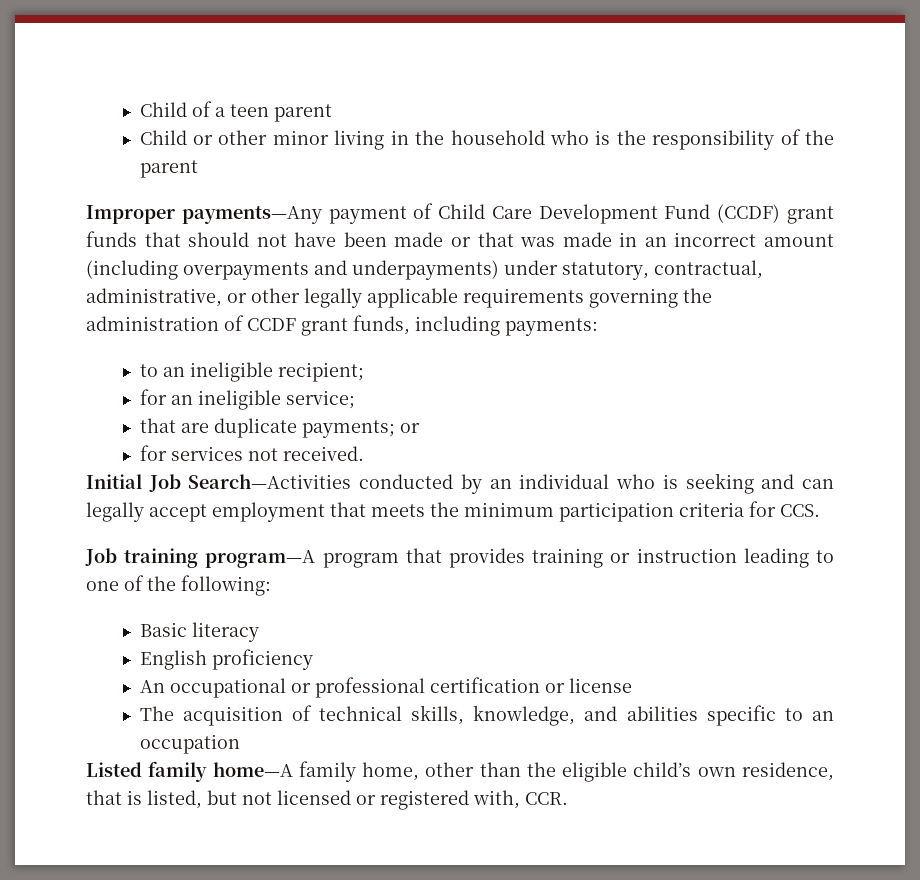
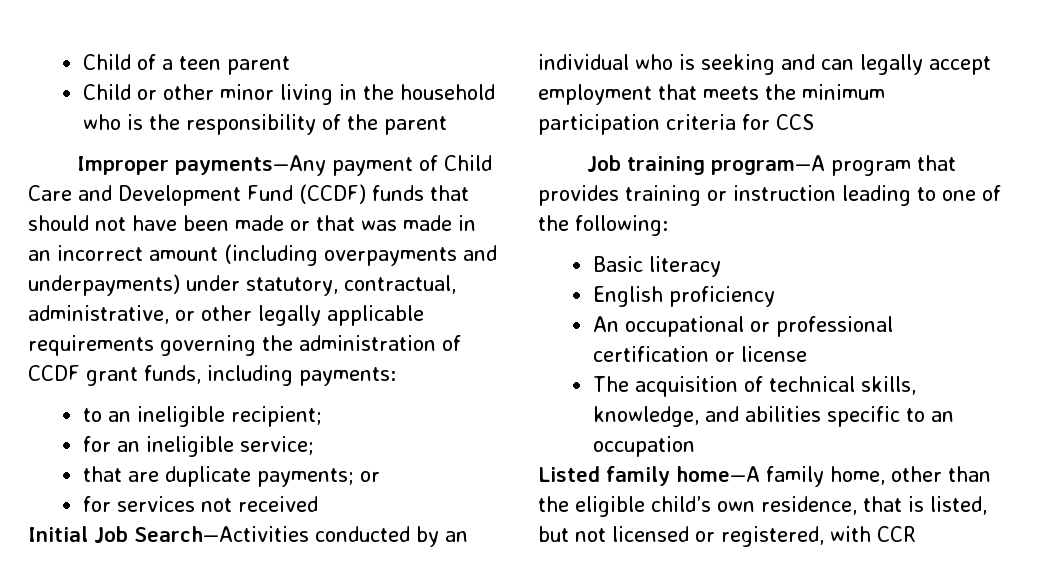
(532, 212) none -> [78,185,112,201] and
[787,206,835,224] grant -> (366, 194) none
[282,446,364,461] received. -> [237,496,318,512] received
[780,504,820,517] CCS. -> [776,114,814,130] CCS
[380,790,568,810] registered with, CCR. -> [721,526,916,547] registered, with CCR

